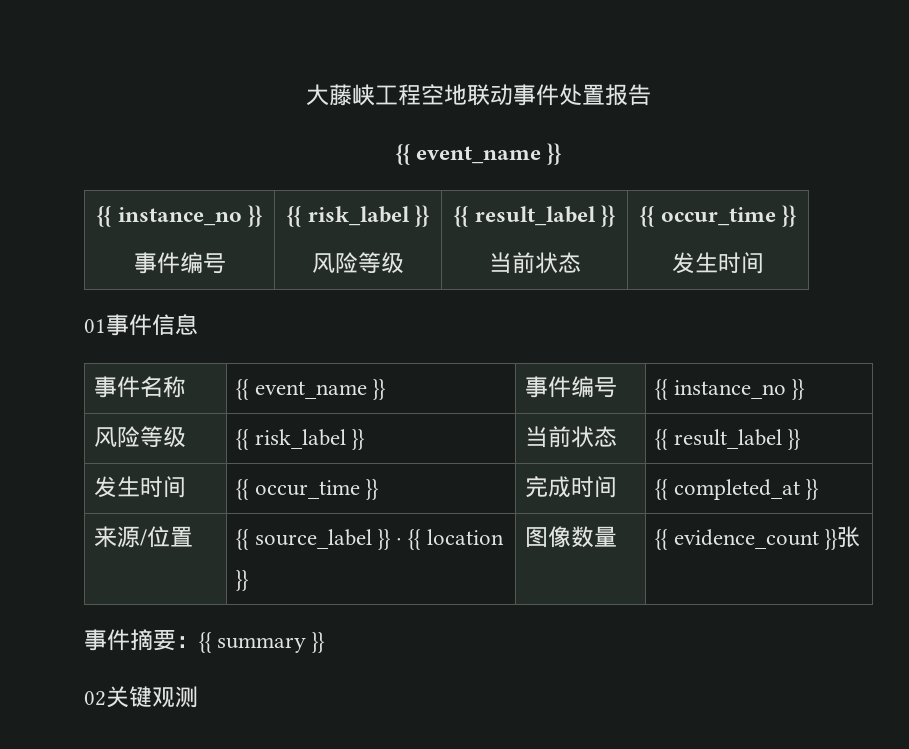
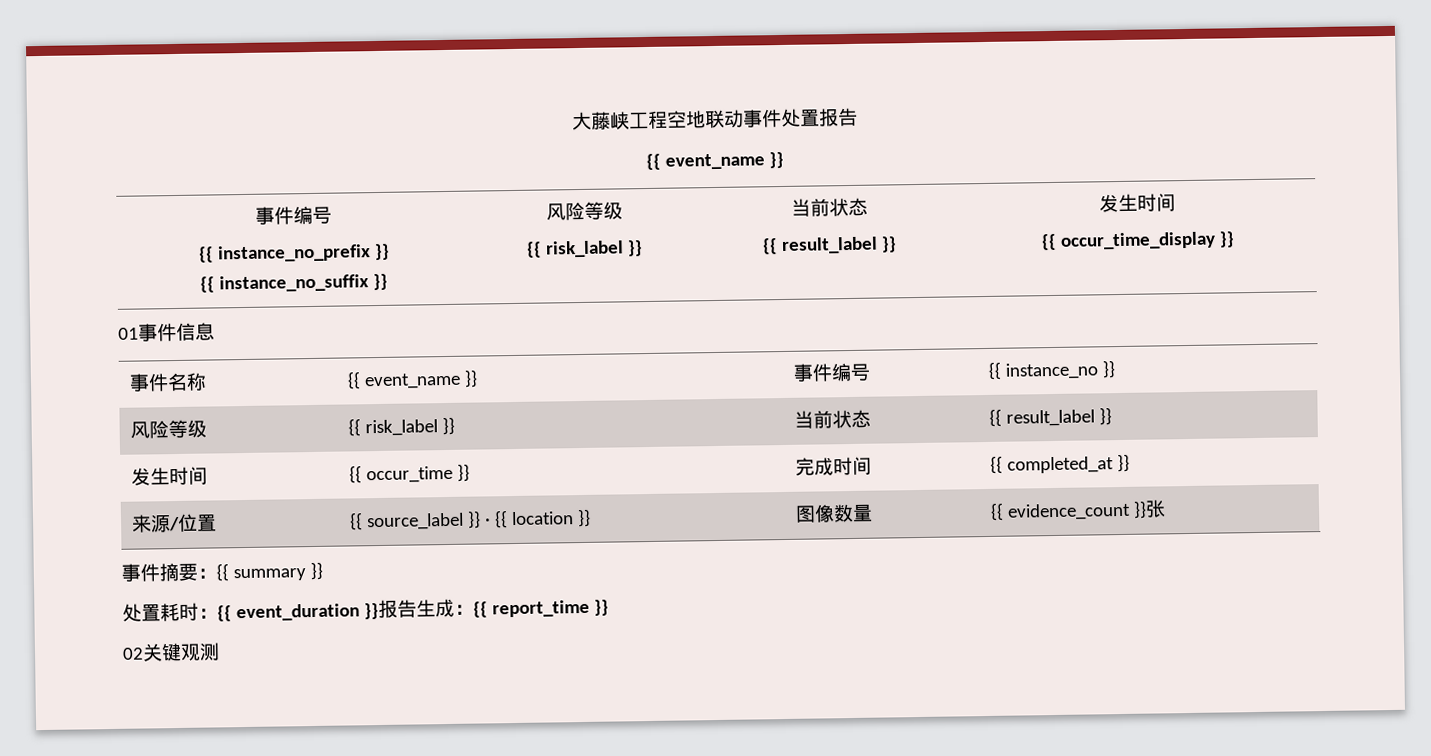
[97,205,262,227] [133,252,226,274] [287,205,429,227] [312,252,404,274] [454,205,615,227] [488,252,581,274] [640,205,796,227] [672,252,764,274] {{ instance_no }} // 事件编号 | {{ risk_label }} // 风险等级 | {{ result_label }} // 当前状态 | {{ occur_time }} // 发生时间 -> [254,205,332,225] [197,243,390,263] [200,273,388,293] [545,201,623,221] [526,240,643,258] [790,197,868,217] [762,236,897,255] [1098,193,1176,213] [1040,231,1235,251] 事件编号 // {{ instance_no_prefix }} // {{ instance_no_suffix }} | 风险等级 // {{ risk_label }} | 当前状态 // {{ result_label }} | 发生时间 // {{ occur_time_display }}
(326, 642) none -> [122,598,609,622] // 处置耗时：{{ event_duration }}报告生成：{{ report_time }}

